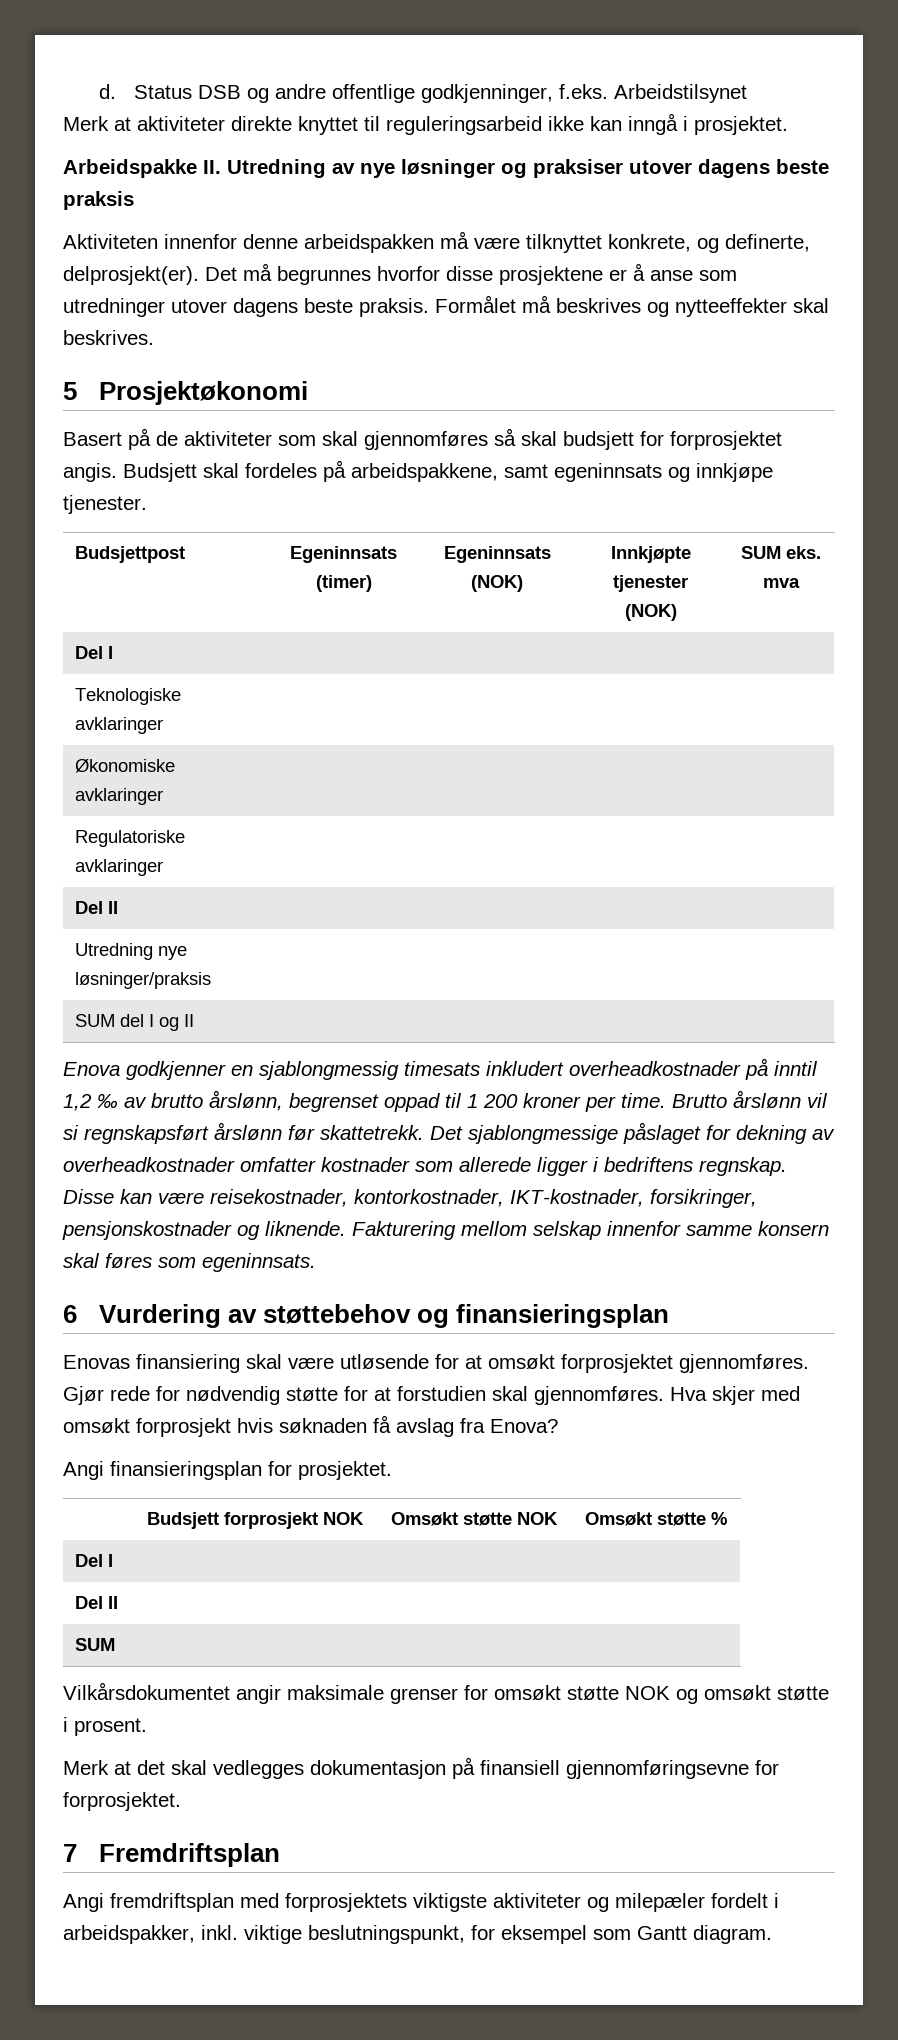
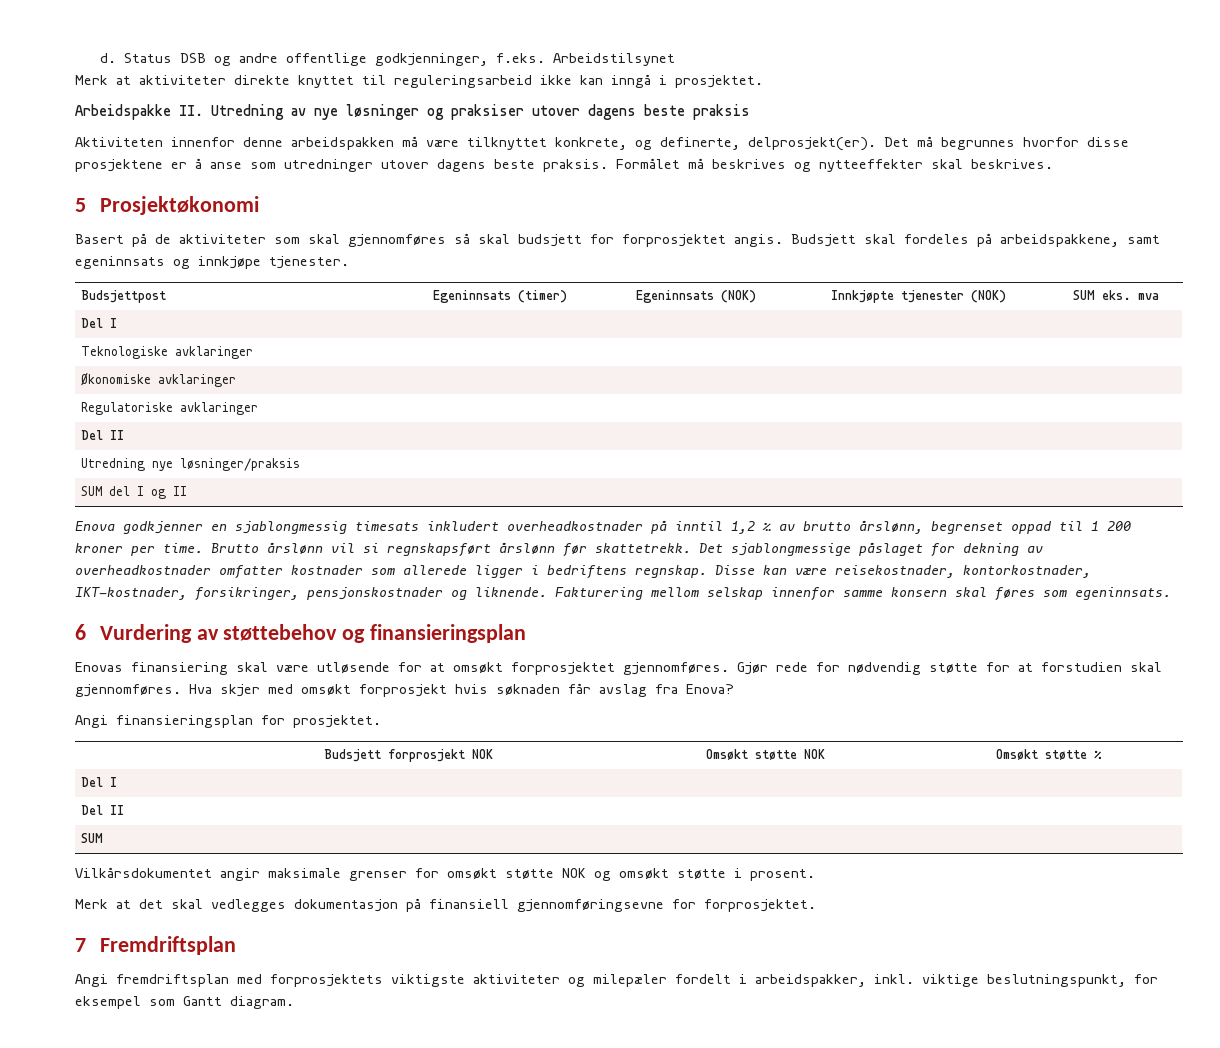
[373,1415,391,1433] få -> [568,683,591,694] får

